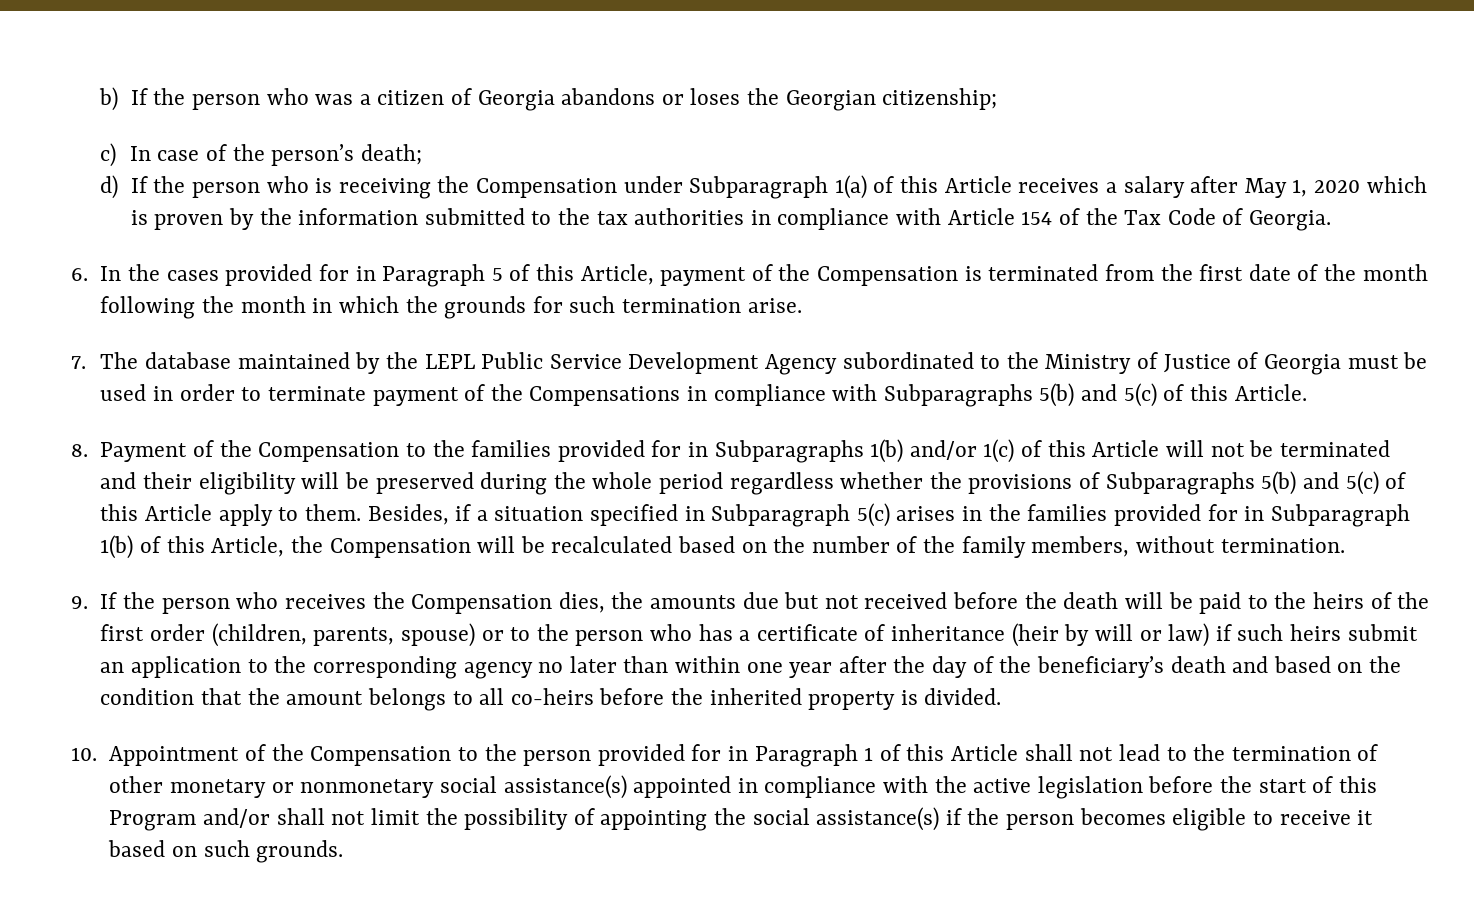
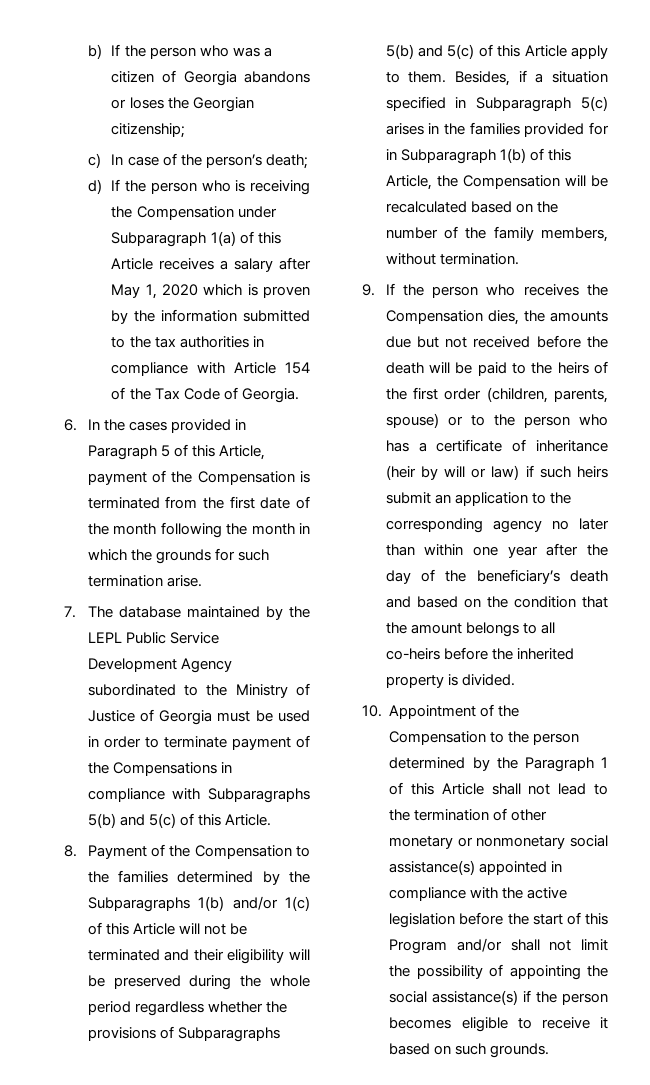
[318,264,349,281] for -> (231, 426) none
[557,440,709,462] provided for in -> [177,871,311,885] determined by the
[597,744,749,766] provided for in -> [389,757,518,771] determined by the

